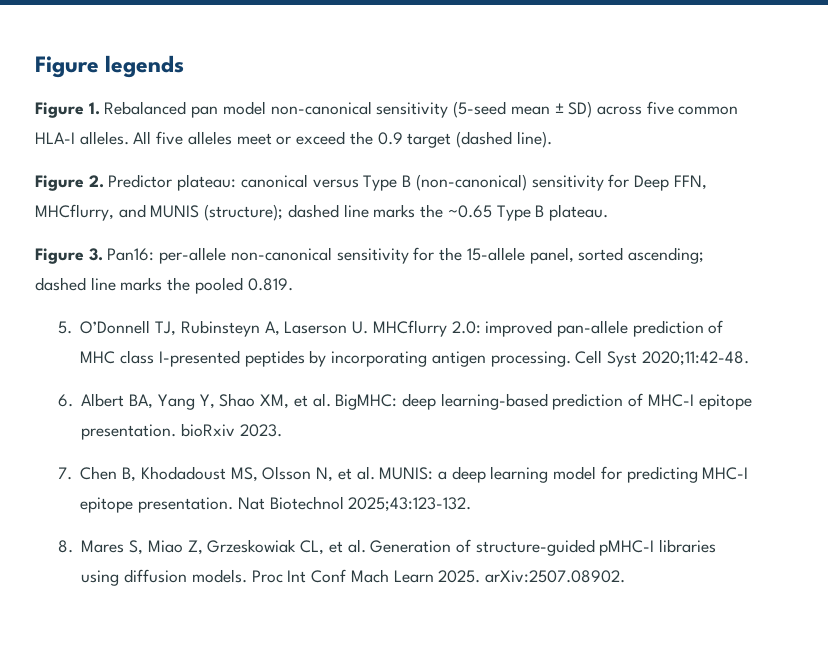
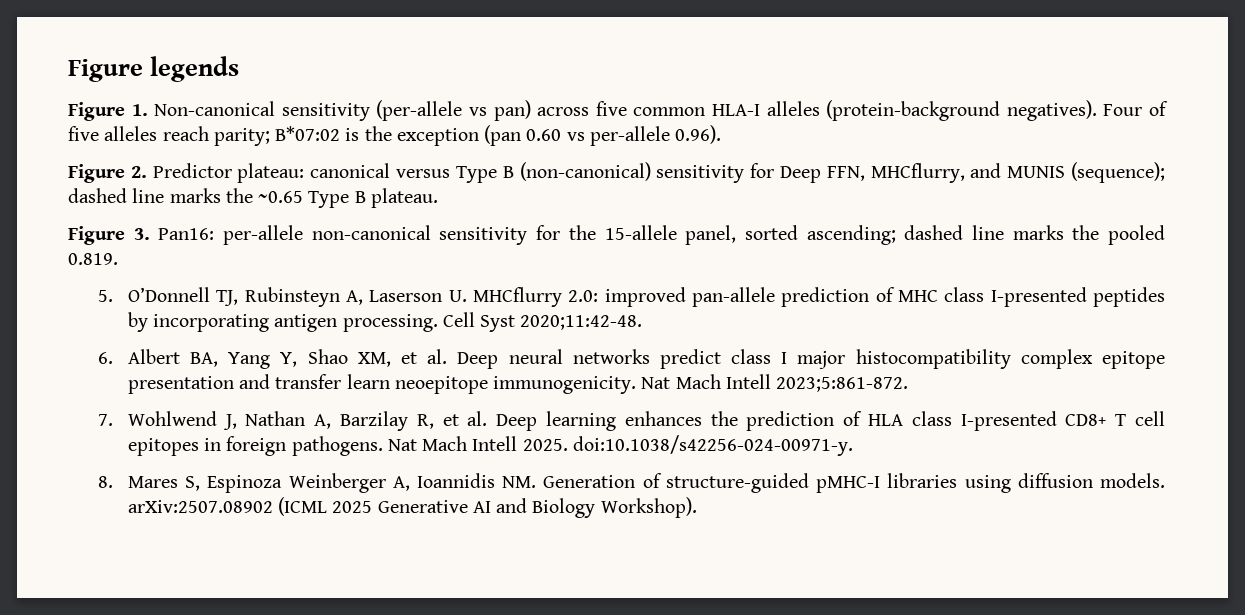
[104,101,739,118] [35,131,552,148] Rebalanced pan model non-canonical sensitivity (5-seed mean ± SD) across five common HLA-I alleles. All five alleles meet or exceed the 0.9 target (dashed line). -> [154,100,1168,121] [68,125,722,146] Non-canonical sensitivity (per-allele vs pan) across five common HLA-I alleles (protein-background negatives). Four of five alleles reach parity; B*07:02 is the exception (pan 0.60 vs per-allele 0.96).
[204,204,284,221] (structure); -> [1071,162,1165,183] (sequence);
[335,393,752,410] [81,423,282,440] [57,466,749,483] [80,496,472,513] [57,539,366,555] BigMHC: deep learning-based prediction of MHC-I epitope presentation. bioRxiv 2023. // 7. Chen B, Khodadoust MS, Olsson N, et al. MUNIS: a deep learning model for predicting MHC-I epitope presentation. Nat Biotechnol 2025;43:123-132. // 8. Mares S, Miao Z, Grzeskowiak CL, et al. -> [457,349,1166,369] [127,374,909,394] [97,411,1165,431] [127,435,854,456] [97,473,537,493] Deep neural networks predict class I major histocompatibility complex epitope presentation and transfer learn neoepitope immunogenicity. Nat Mach Intell 2023;5:861-872. // 7. Wohlwend J, Nathan A, Barzilay R, et al. Deep learning enhances the prediction of HLA class I-presented CD8+ T cell epitopes in foreign pathogens. Nat Mach Intell 2025. doi:10.1038/s42256-024-00971-y. // 8. Mares S, Espinoza Weinberger A, Ioannidis NM.
[251,569,625,583] Proc Int Conf Mach Learn 2025. arXiv:2507.08902. -> [127,497,697,518] arXiv:2507.08902 (ICML 2025 Generative AI and Biology Workshop).

